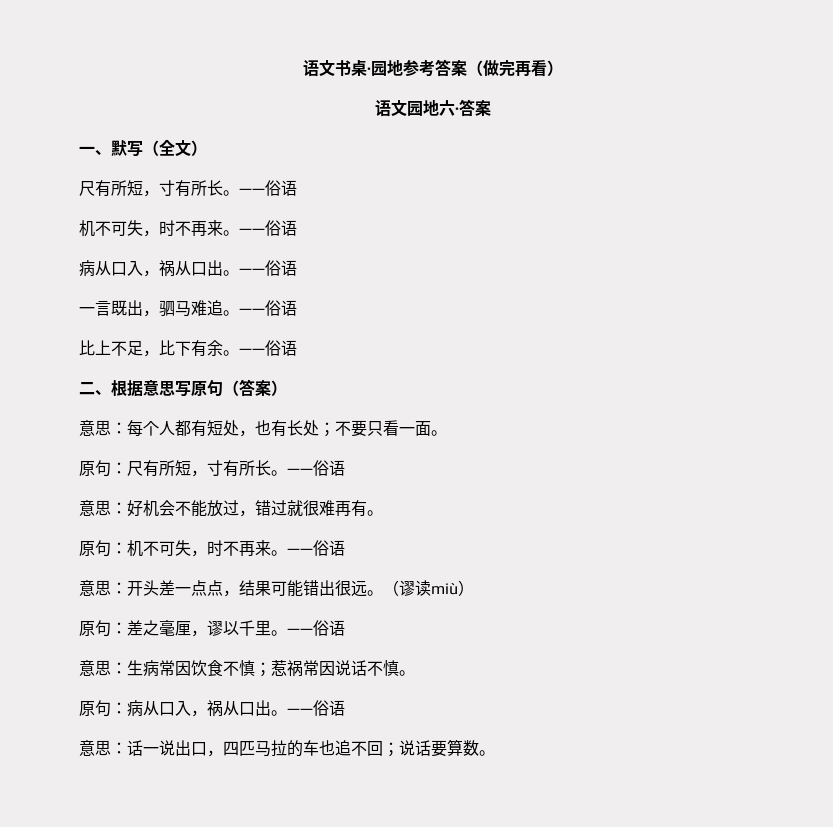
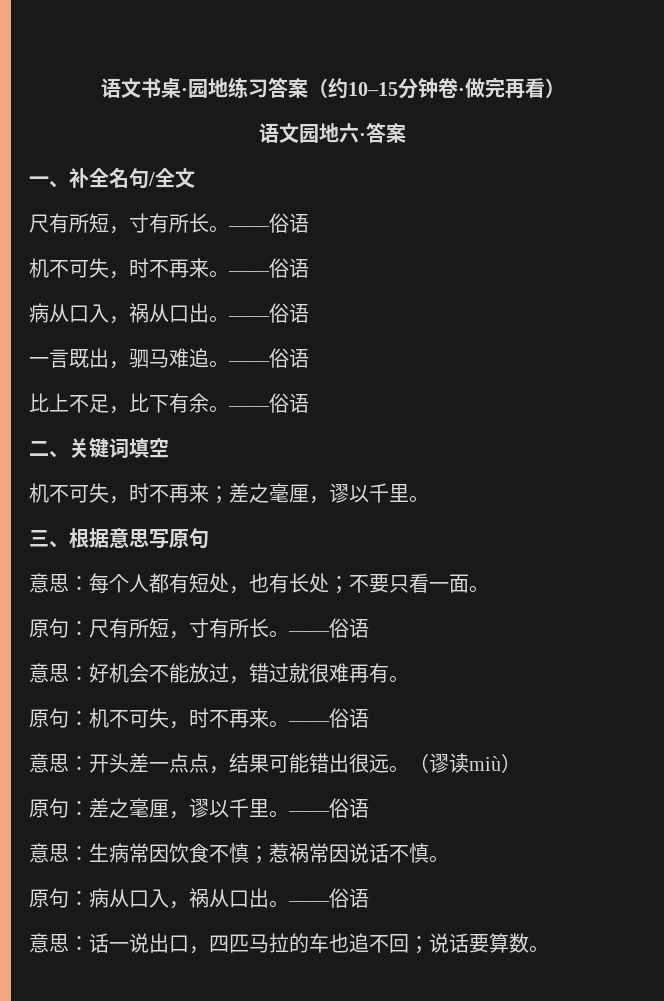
[403,59,483,77] 参考答案（ -> [227,77,465,99] 练习答案（约10–15分钟卷·
[111,140,159,157] 默写（ -> [69,168,155,189] 补全名句/
[191,140,207,156] ） -> (195, 178) none
(111, 392) none -> [69,438,169,458] [29,483,429,504] [29,530,69,548] 关键词填空 // 机不可失，时不再来；差之毫厘，谬以千里。 // 三、
[223,379,287,397] （答案） -> (209, 538) none

